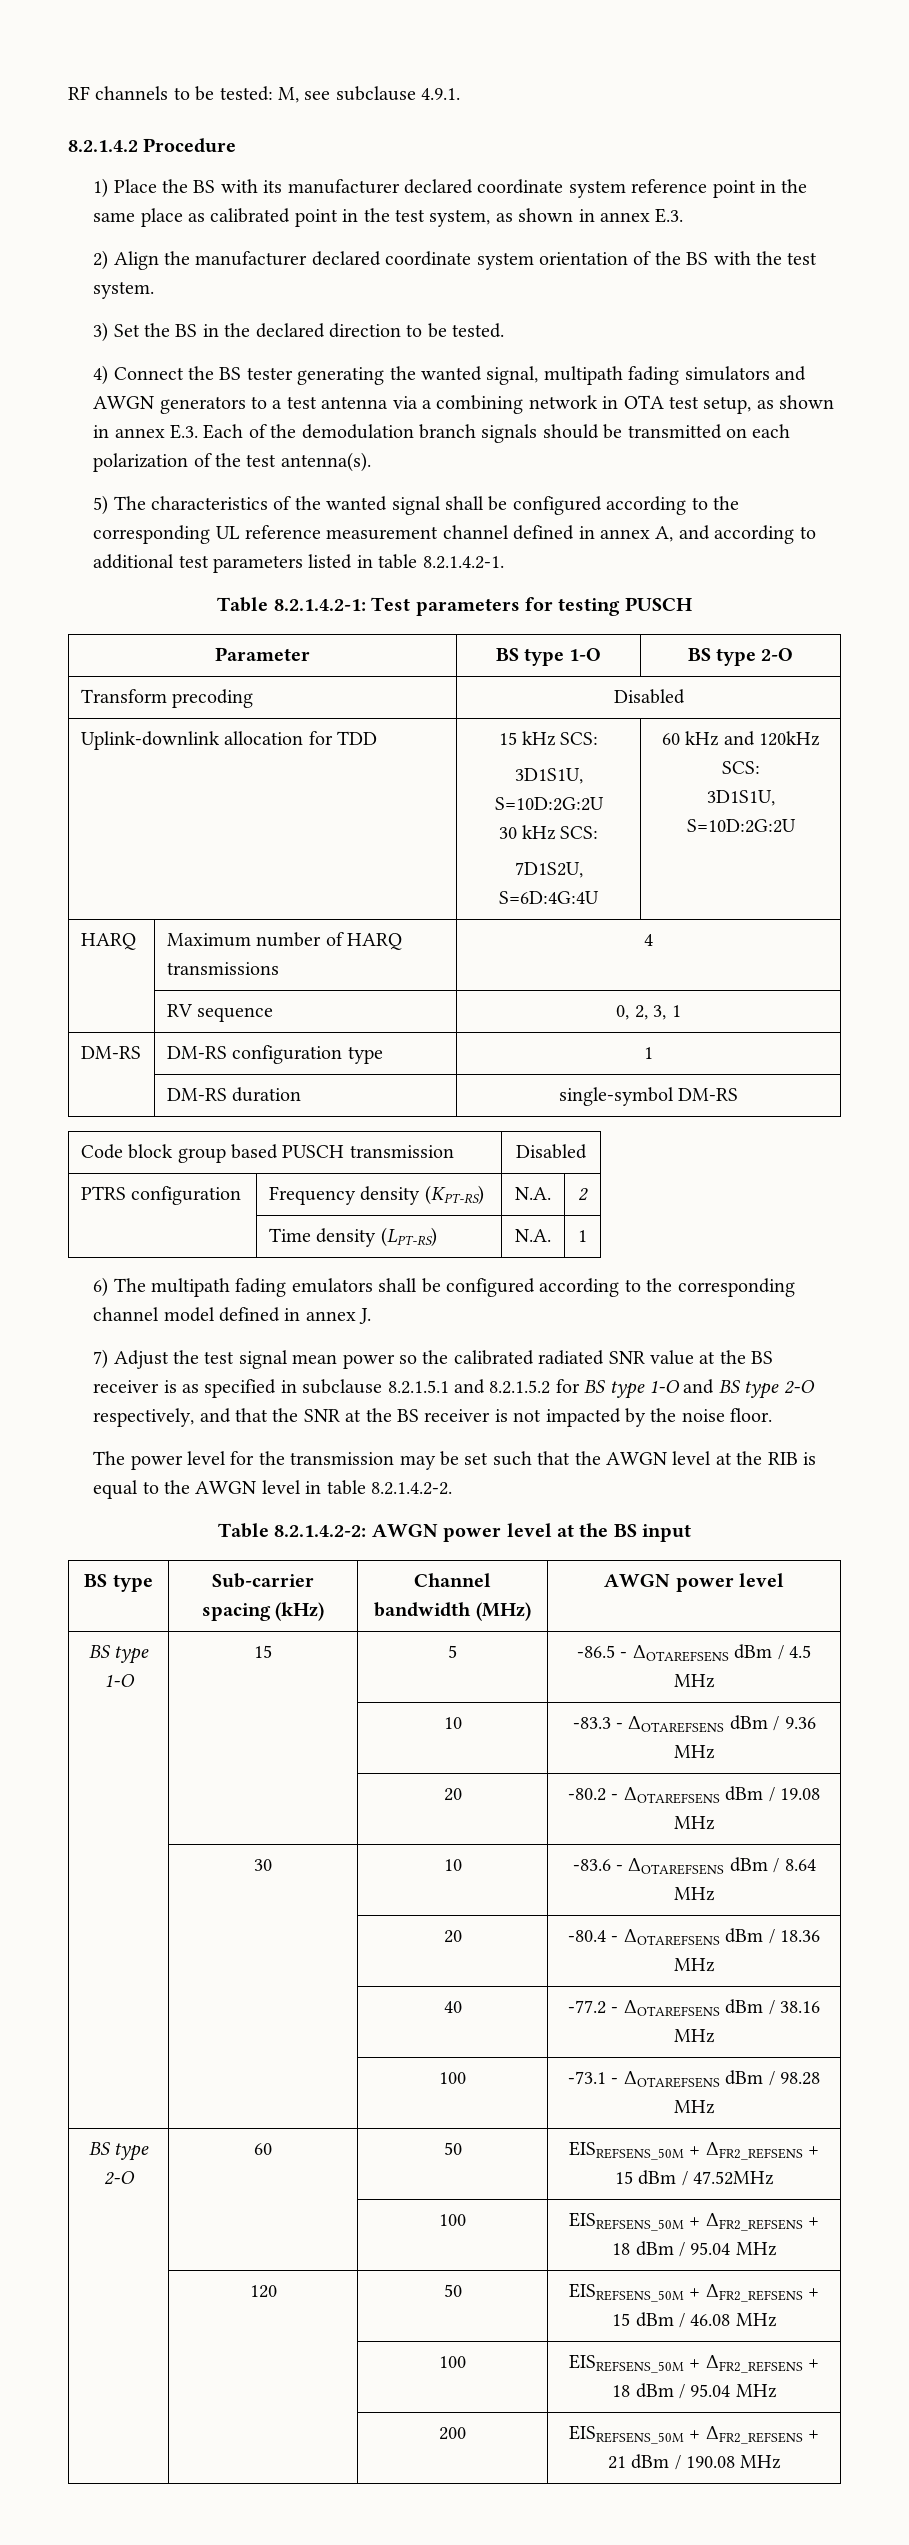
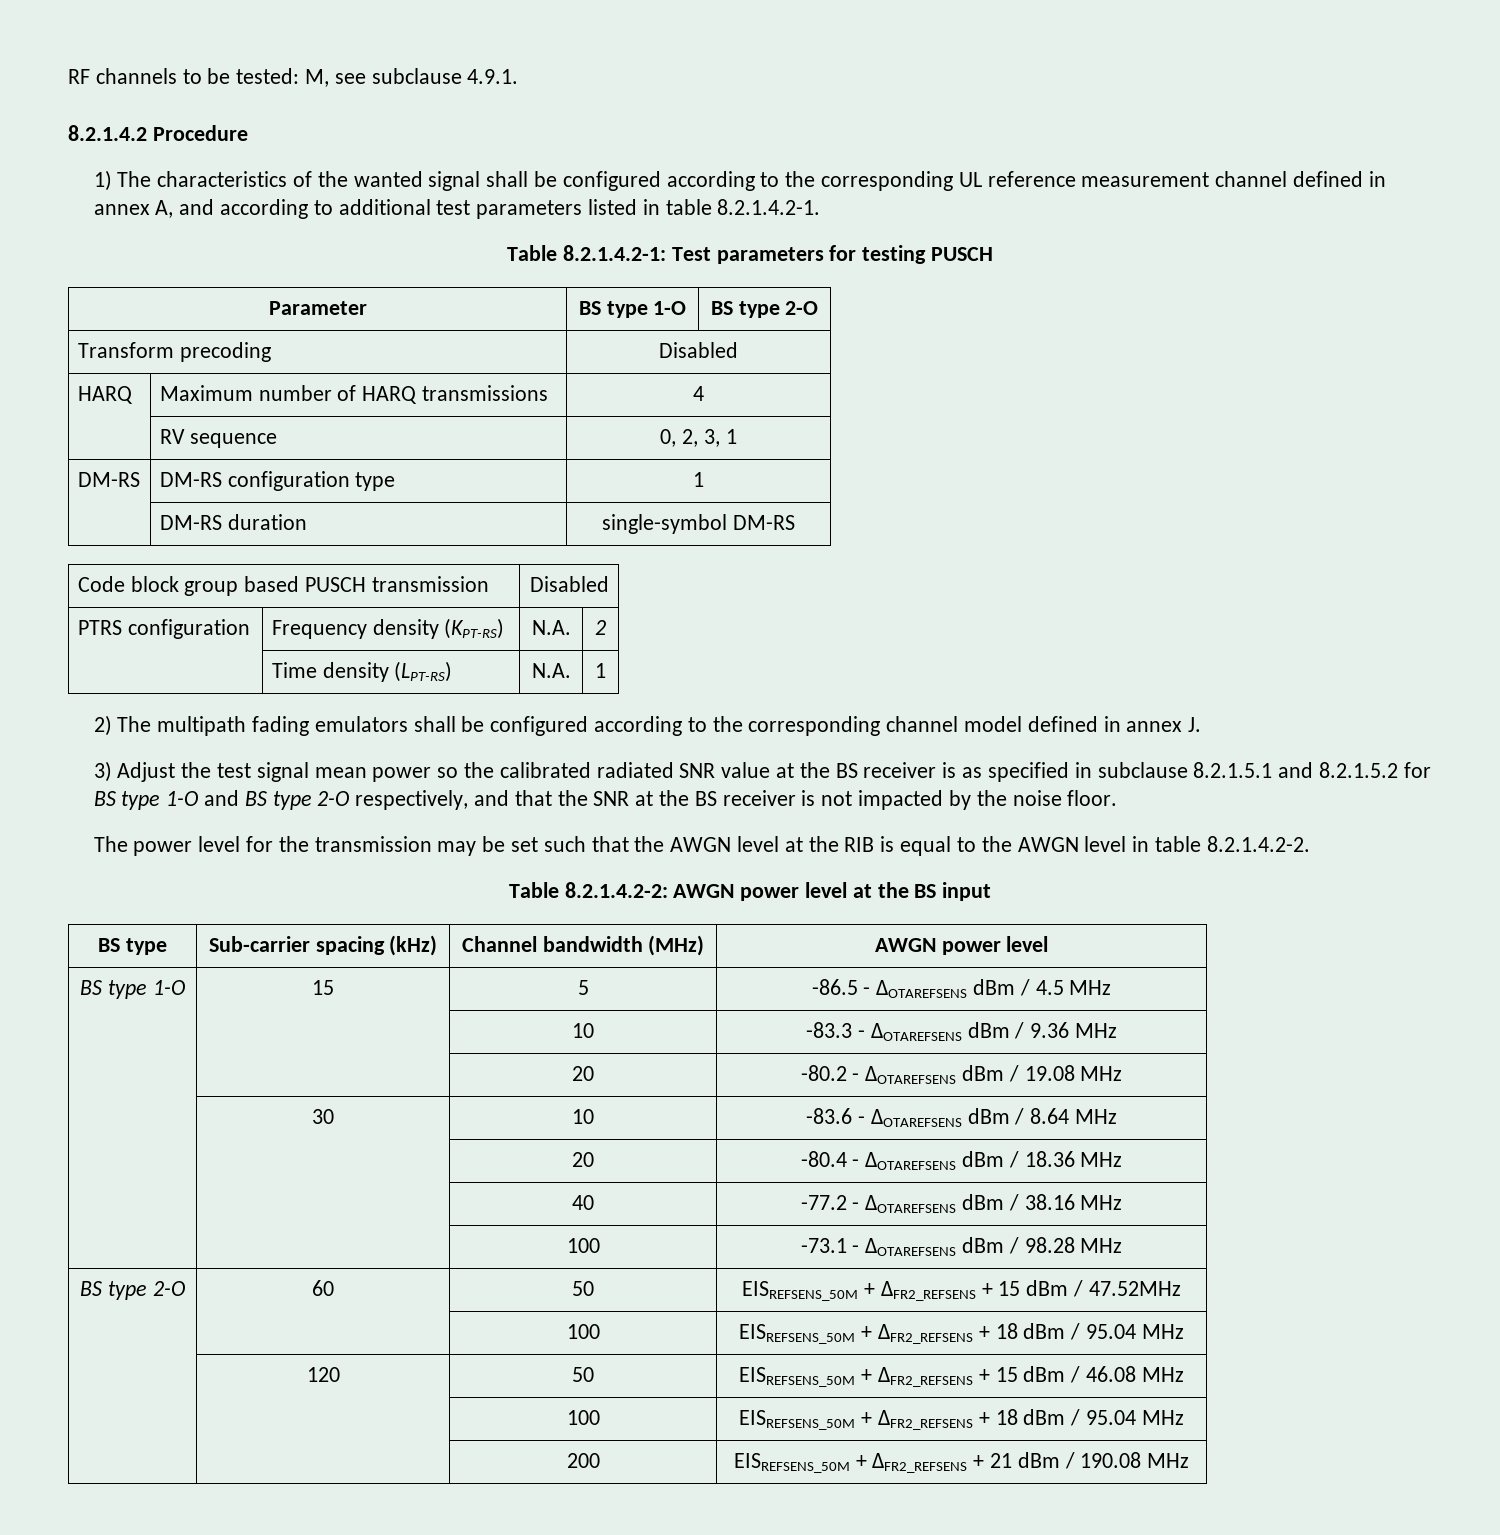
[113,179,808,198] [93,208,684,227] [93,250,818,270] [93,281,155,299] [93,322,505,342] [93,365,806,385] [93,395,835,414] [93,424,791,443] [93,452,371,472] [93,495,109,515] Place the BS with its manufacturer declared coordinate system reference point in the same place as calibrated point in the test system, as shown in annex E.3. // 2) Align the manufacturer declared coordinate system orientation of the BS with the test system. // 3) Set the BS in the declared direction to be tested. // 4) Connect the BS tester generating the wanted signal, multipath fading simulators and AWGN generators to a test antenna via a combining network in OTA test setup, as shown in annex E.3. Each of the demodulation branch signals should be transmitted on each polarization of the test antenna(s). // 5) -> (112, 180) none
[80,731,378,750] [498,731,599,746] [514,768,583,784] [494,797,604,811] [498,825,599,840] [514,862,583,878] [499,891,599,904] [661,731,821,746] [721,761,760,774] [706,790,775,806] [686,819,796,833] // Uplink-downlink allocation for TDD | 15 kHz SCS: // 3D1S1U, S=10D:2G:2U // 30 kHz SCS: // 7D1S2U, S=6D:4G:4U | 60 kHz and 120kHz SCS: // 3D1S1U, S=10D:2G:2U -> (738, 350) none
[93,1277,109,1297] 6) -> [93,715,112,736] 2)
[93,1349,109,1369] 7) -> [93,761,112,782] 3)

